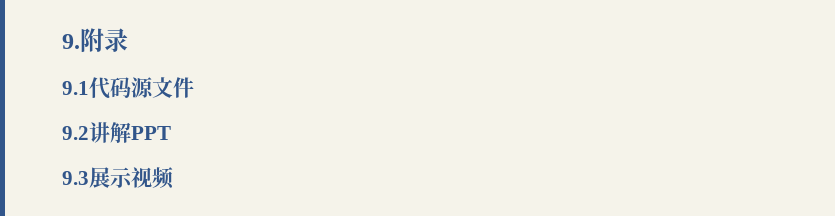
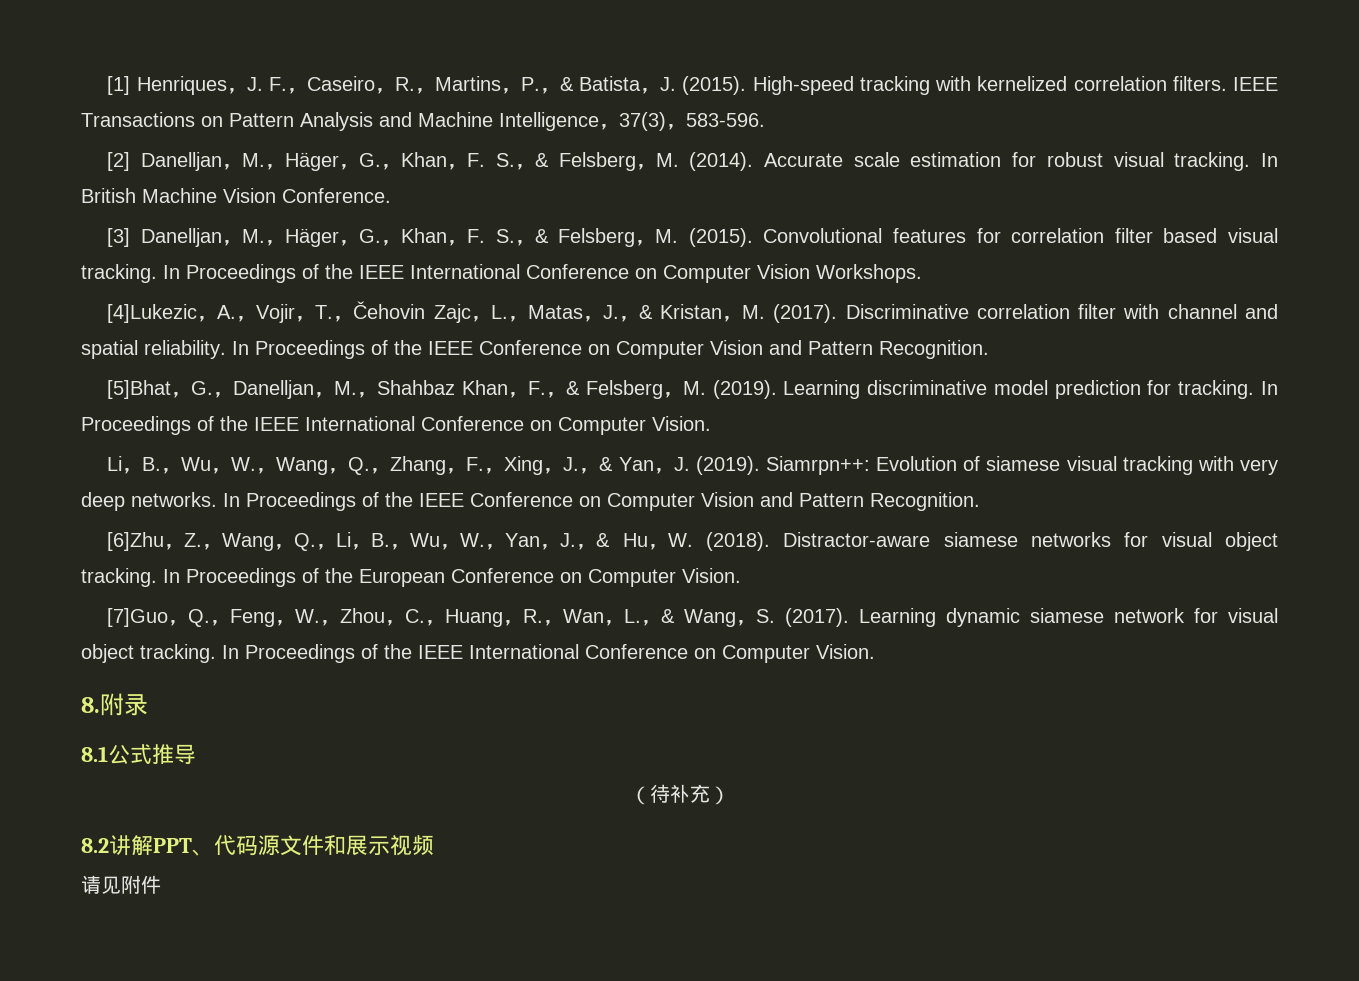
[62,28,128,53] [62,81,89,95] 9.附录 // 9.1 -> [107,76,1278,95] [81,112,765,131] [107,152,1278,171] [81,188,391,203] [107,228,1278,247] [81,264,922,283] [107,301,1278,323] [81,340,989,359] [107,380,1278,399] [81,416,711,435] [107,456,1278,475] [81,492,980,511] [107,532,1278,551] [81,568,741,587] [107,608,1278,627] [81,644,875,663] [81,693,148,716] [81,744,196,764] [629,784,730,805] [81,835,214,856] [1] Henriques，J. F.，Caseiro，R.，Martins，P.，& Batista，J. (2015). High-speed tracking with kernelized correlation filters. IEEE Transactions on Pattern Analysis and Machine Intelligence，37(3)，583-596. // [2] Danelljan，M.，Häger，G.，Khan，F. S.，& Felsberg，M. (2014). Accurate scale estimation for robust visual tracking. In British Machine Vision Conference. // [3] Danelljan，M.，Häger，G.，Khan，F. S.，& Felsberg，M. (2015). Convolutional features for correlation filter based visual tracking. In Proceedings of the IEEE International Conference on Computer Vision Workshops. // [4]Lukezic，A.，Vojir，T.，Čehovin Zajc，L.，Matas，J.，& Kristan，M. (2017). Discriminative correlation filter with channel and spatial reliability. In Proceedings of the IEEE Conference on Computer Vision and Pattern Recognition. // [5]Bhat，G.，Danelljan，M.，Shahbaz Khan，F.，& Felsberg，M. (2019). Learning discriminative model prediction for tracking. In Proceedings of the IEEE International Conference on Computer Vision. // Li，B.，Wu，W.，Wang，Q.，Zhang，F.，Xing，J.，& Yan，J. (2019). Siamrpn++: Evolution of siamese visual tracking with very deep networks. In Proceedings of the IEEE Conference on Computer Vision and Pattern Recognition. // [6]Zhu，Z.，Wang，Q.，Li，B.，Wu，W.，Yan，J.，& Hu，W. (2018). Distractor-aware siamese networks for visual object tracking. In Proceedings of the European Conference on Computer Vision. // [7]Guo，Q.，Feng，W.，Zhou，C.，Huang，R.，Wan，L.，& Wang，S. (2017). Learning dynamic siamese network for visual object tracking. In Proceedings of the IEEE International Conference on Computer Vision. // 8.附录 // 8.1公式推导 // （待补充） // 8.2讲解PPT、
[62,122,171,143] [62,171,89,185] // 9.2讲解PPT // 9.3 -> [324,835,346,855] 和
(174, 178) none -> [81,875,161,894] // 请见附件

